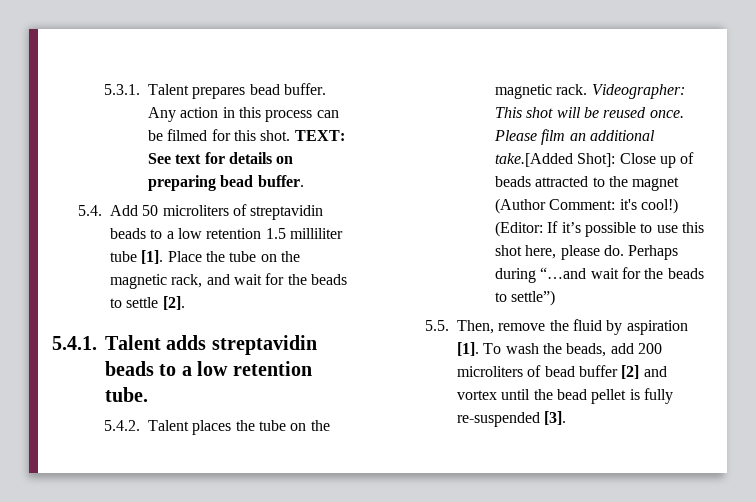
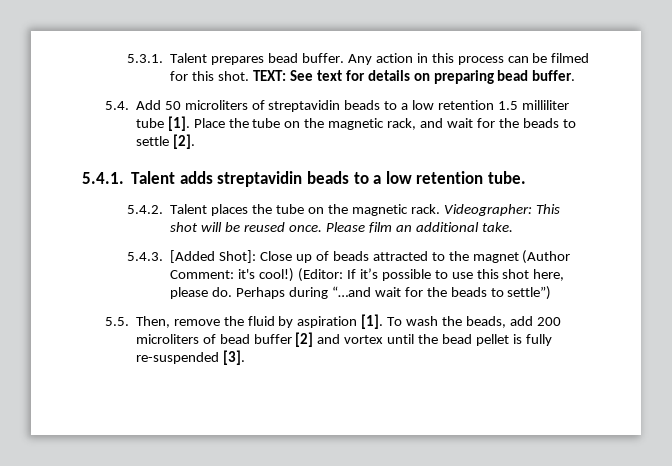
[494,153,573,167] take.[Added -> [481,222,513,232] [127,250,216,263] take. // 5.4.3. [Added

